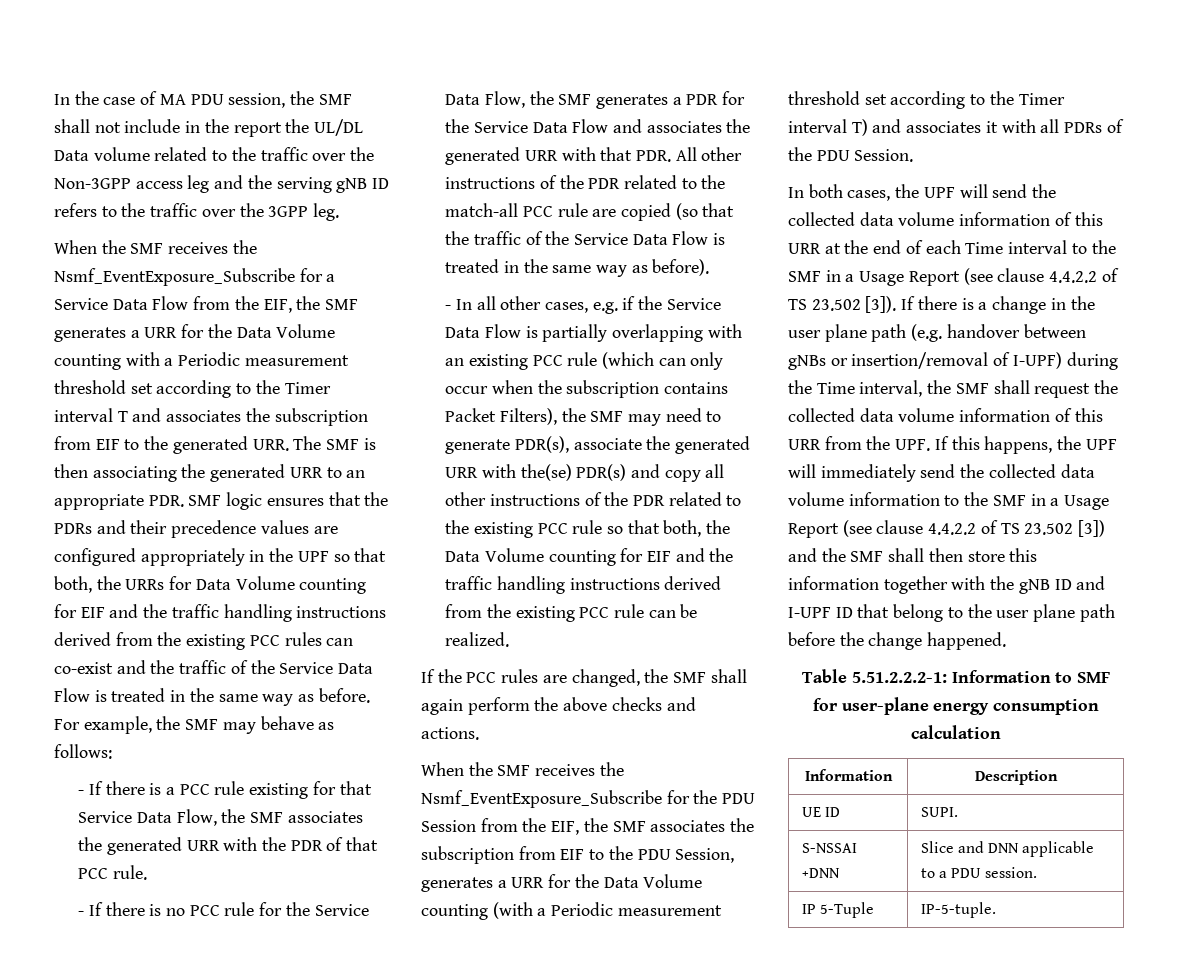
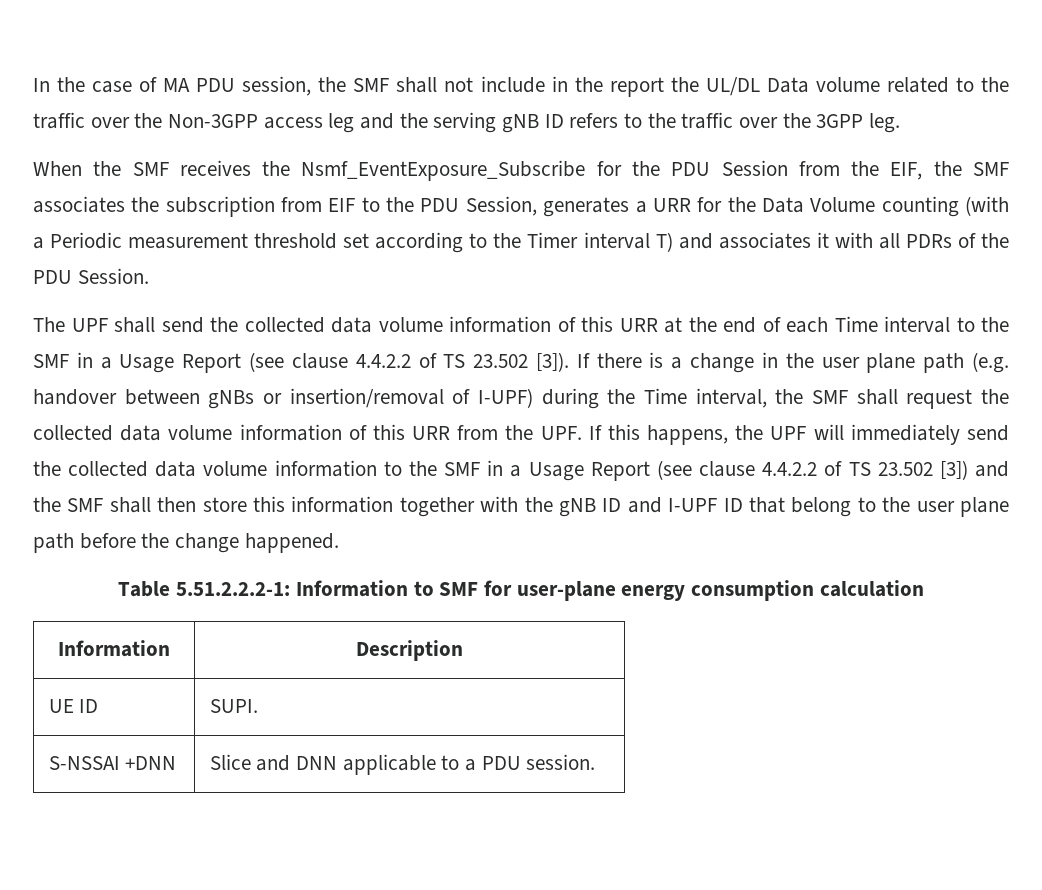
[54,240,257,254] [54,268,336,286] [54,296,359,313] [54,324,336,342] [54,352,349,370] [54,380,331,398] [54,408,368,426] [54,436,376,454] [54,464,366,482] [54,492,389,510] [54,520,338,538] [54,548,387,566] [54,576,367,594] [54,604,387,622] [54,632,354,650] [54,660,374,674] [54,688,370,706] [54,716,335,734] [54,744,112,759] [78,781,372,799] [78,809,363,826] [78,837,379,855] [78,865,147,880] [78,902,369,916] [445,91,746,109] [445,119,751,133] [445,147,743,165] [445,175,726,189] [445,203,735,221] [445,231,726,245] [445,259,710,277] [445,296,721,314] [445,324,742,342] [445,352,724,370] [445,380,728,398] [445,408,722,426] [445,436,750,454] [445,464,725,482] [445,492,742,506] [445,520,731,538] [445,548,734,566] [445,576,722,594] [445,604,698,622] [445,632,510,647] [421,669,747,687] [421,697,696,715] [421,727,479,740] // When the SMF receives the Nsmf_EventExposure_Subscribe for a Service Data Flow from the EIF, the SMF generates a URR for the Data Volume counting with a Periodic measurement threshold set according to the Timer interval T and associates the subscription from EIF to the generated URR. The SMF is then associating the generated URR to an appropriate PDR. SMF logic ensures that the PDRs and their precedence values are configured appropriately in the UPF so that both, the URRs for Data Volume counting for EIF and the traffic handling instructions derived from the existing PCC rules can co-exist and the traffic of the Service Data Flow is treated in the same way as before. For example, the SMF may behave as follows: // - If there is a PCC rule existing for that Service Data Flow, the SMF associates the generated URR with the PDR of that PCC rule. // - If there is no PCC rule for the Service Data Flow, the SMF generates a PDR for the Service Data Flow and associates the generated URR with that PDR. All other instructions of the PDR related to the match-all PCC rule are copied (so that the traffic of the Service Data Flow is treated in the same way as before). // - In all other cases, e.g. if the Service Data Flow is partially overlapping with an existing PCC rule (which can only occur when the subscription contains Packet Filters), the SMF may need to generate PDR(s), associate the generated URR with the(se) PDR(s) and copy all other instructions of the PDR related to the existing PCC rule so that both, the Data Volume counting for EIF and the traffic handling instructions derived from the existing PCC rule can be realized. // If the PCC rules are changed, the SMF shall again perform the above checks and actions. -> (901, 123) none
[788,184,988,201] In both cases, the UPF will -> [33,317,155,333] The UPF shall
[801,902,874,918] [920,902,996,918] // IP 5-Tuple | IP-5-tuple. -> (596, 762) none

